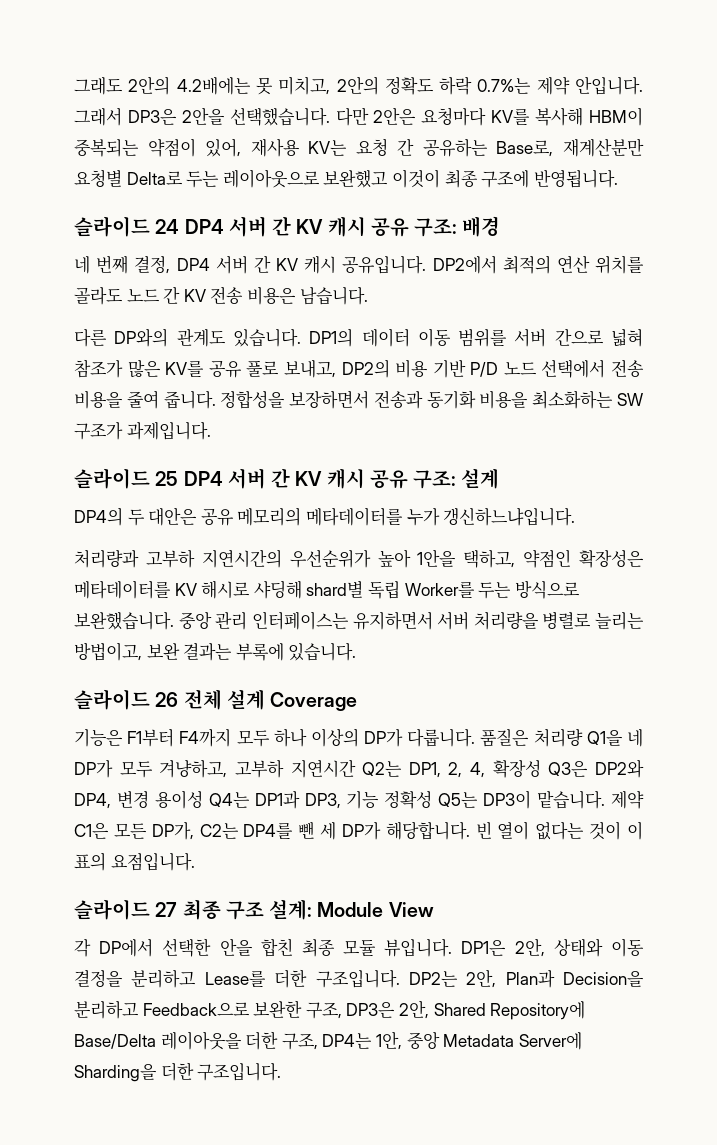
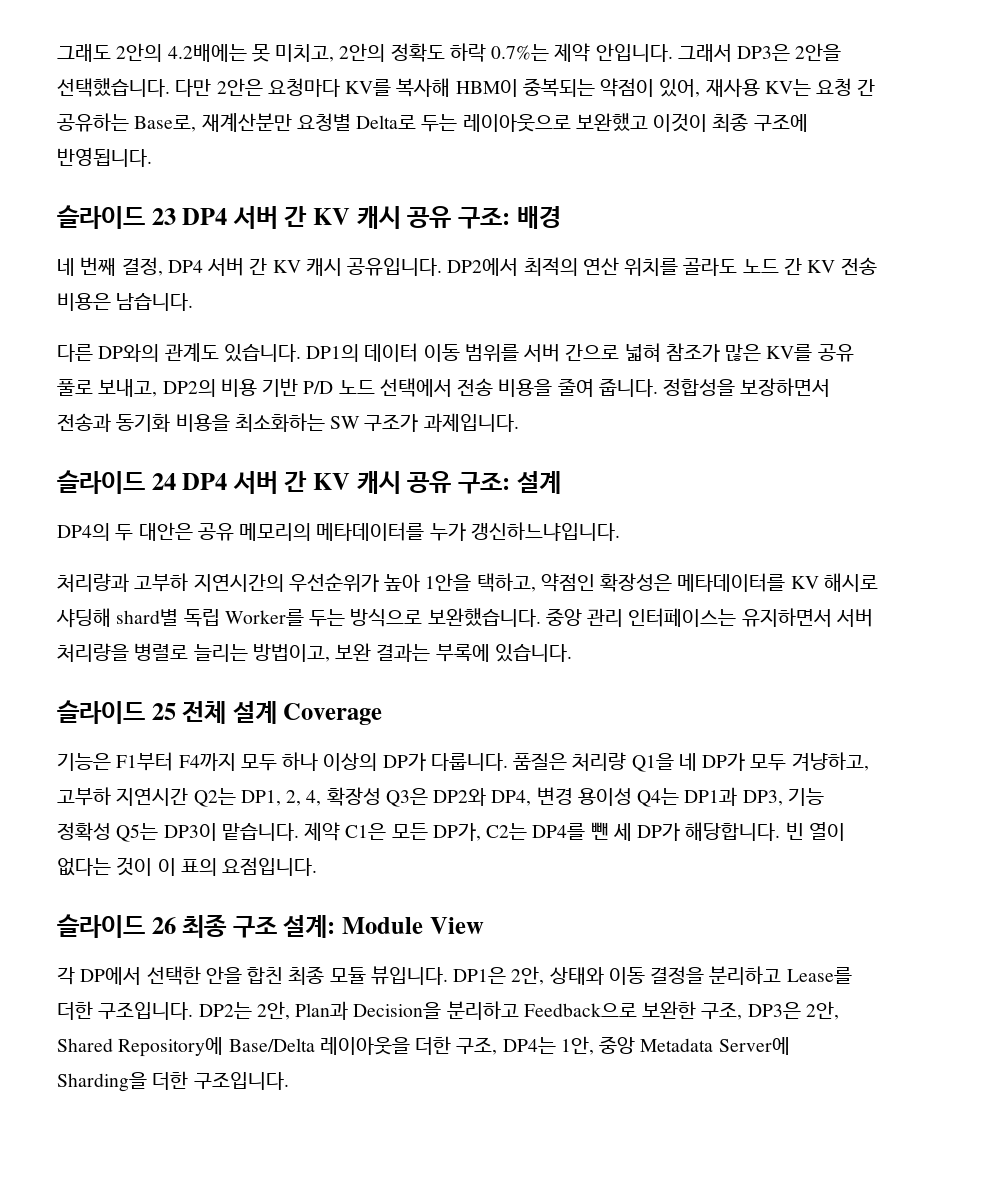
[155,219,180,234] 24 -> [151,208,176,225] 23
[155,471,179,486] 25 -> [151,473,176,490] 24
[155,692,179,707] 26 -> [151,703,176,720] 25
[155,902,178,917] 27 -> [151,917,176,934] 26

